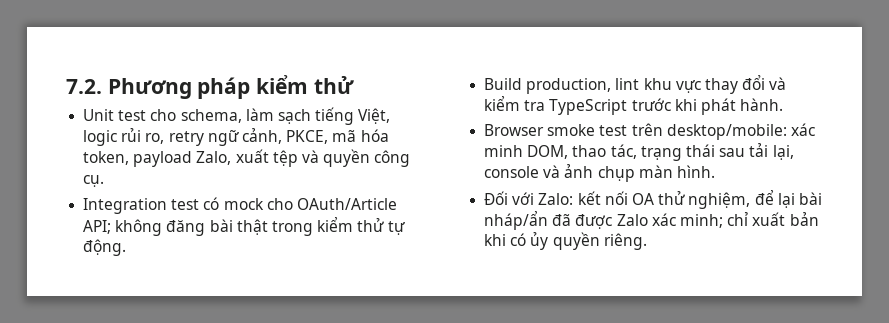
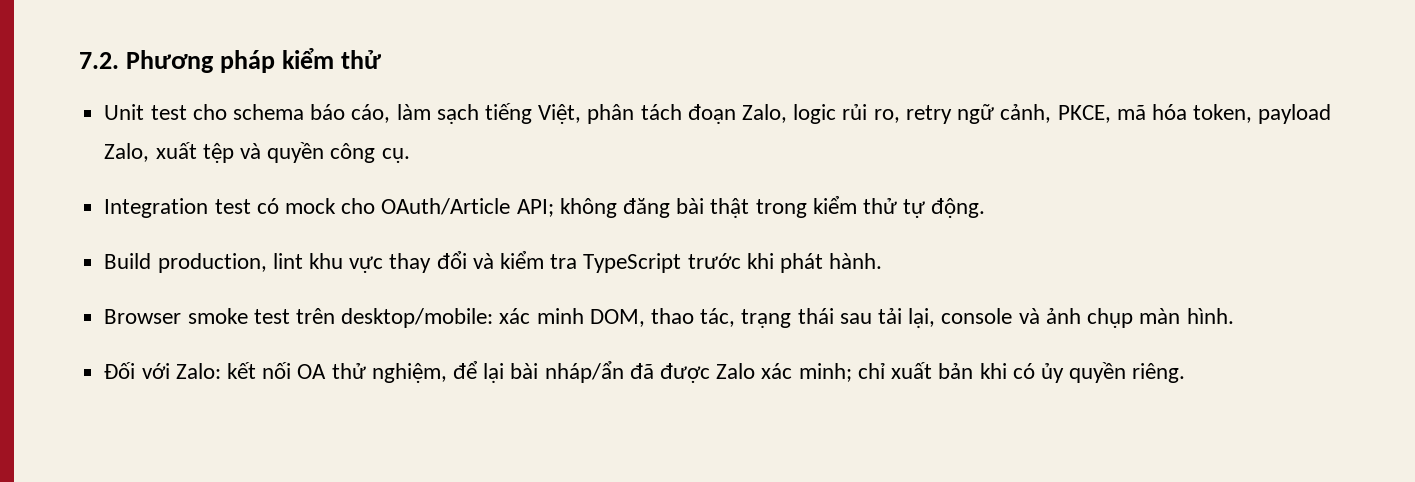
[180,109,242,123] schema, -> [232,104,391,123] schema báo cáo,
(391, 116) none -> [587,104,788,124] phân tách đoạn Zalo,

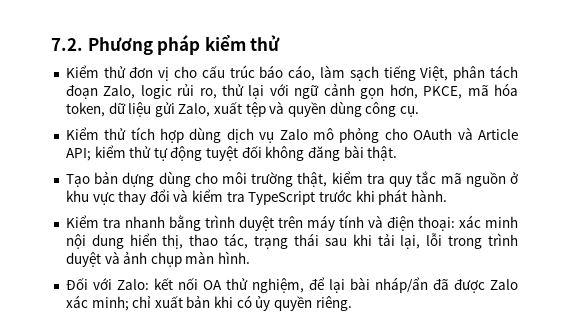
[104,104,304,120] Unit test cho schema -> [65,65,255,81] Kiểm thử đơn vị cho cấu trúc
[905,104,1052,124] retry ngữ cảnh, -> [222,84,418,99] thử lại với ngữ cảnh gọn hơn,
[1258,104,1332,124] payload -> [108,102,175,117] dữ liệu gửi
(325, 152) none -> [329,101,362,117] dùng
[104,196,986,218] [104,253,303,273] Integration test có mock cho OAuth/Article API; không đăng bài thật trong kiểm thử tự động. // Build production, lint -> [65,127,518,143] [65,145,398,161] [65,171,519,187] Kiểm thử tích hợp dùng dịch vụ Zalo mô phỏng cho OAuth và Article API; kiểm thử tự động tuyệt đối không đăng bài thật. // Tạo bản dựng dùng cho môi trường thật, kiểm tra quy tắc mã nguồn ở
[104,308,645,328] Browser smoke test trên desktop/mobile: xác minh DOM, -> [65,215,518,231] [65,233,184,249] Kiểm tra nhanh bằng trình duyệt trên máy tính và điện thoại: xác minh nội dung hiển thị,
(872, 318) none -> [352,234,372,246] khi
[941,308,1013,324] console -> [426,233,518,249] [65,252,101,267] lỗi trong trình duyệt

